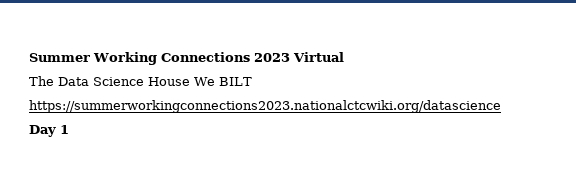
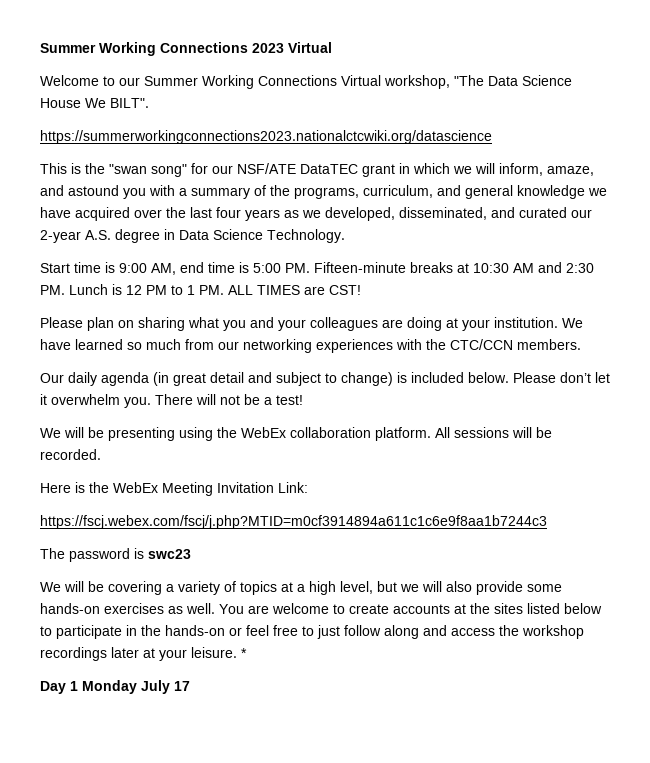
[29,76,54,86] The -> [40,75,484,89] Welcome to our Summer Working Connections Virtual workshop, "The
[218,77,252,86] BILT -> [110,98,149,108] BILT".
(501, 106) none -> [40,163,594,177] [40,185,607,199] [40,207,592,221] [40,229,345,243] [40,262,594,275] [40,284,361,295] [40,317,583,331] [40,339,581,353] [40,372,610,386] [40,394,303,408] [40,427,552,441] [40,449,101,460] [40,482,308,496] [40,515,547,529] [40,548,191,562] [40,581,562,595] [40,603,602,614] [40,625,584,639] [40,647,247,661] // This is the "swan song" for our NSF/ATE DataTEC grant in which we will inform, amaze, and astound you with a summary of the programs, curriculum, and general knowledge we have acquired over the last four years as we developed, disseminated, and curated our 2-year A.S. degree in Data Science Technology. // Start time is 9:00 AM, end time is 5:00 PM. Fifteen-minute breaks at 10:30 AM and 2:30 PM. Lunch is 12 PM to 1 PM. ALL TIMES are CST! // Please plan on sharing what you and your colleagues are doing at your institution. We have learned so much from our networking experiences with the CTC/CCN members. // Our daily agenda (in great detail and subject to change) is included below. Please don’t let it overwhelm you. There will not be a test! // We will be presenting using the WebEx collaboration platform. All sessions will be recorded. // Here is the WebEx Meeting Invitation Link: // https://fscj.webex.com/fscj/j.php?MTID=m0cf3914894a611c1c6e9f8aa1b7244c3 // The password is swc23 // We will be covering a variety of topics at a high level, but we will also provide some hands-on exercises as well. You are welcome to create accounts at the sites listed below to participate in the hands-on or feel free to just follow along and access the workshop recordings later at your leisure. *
(69, 129) none -> [82,680,190,694] Monday July 17

